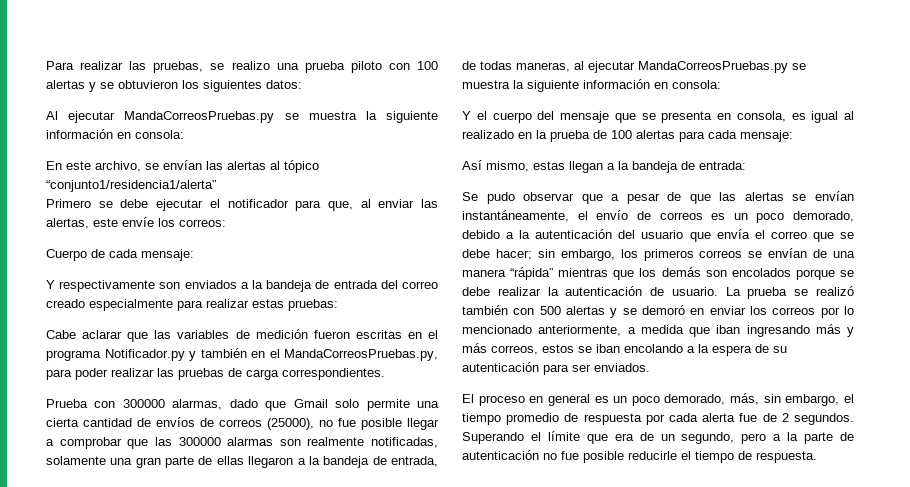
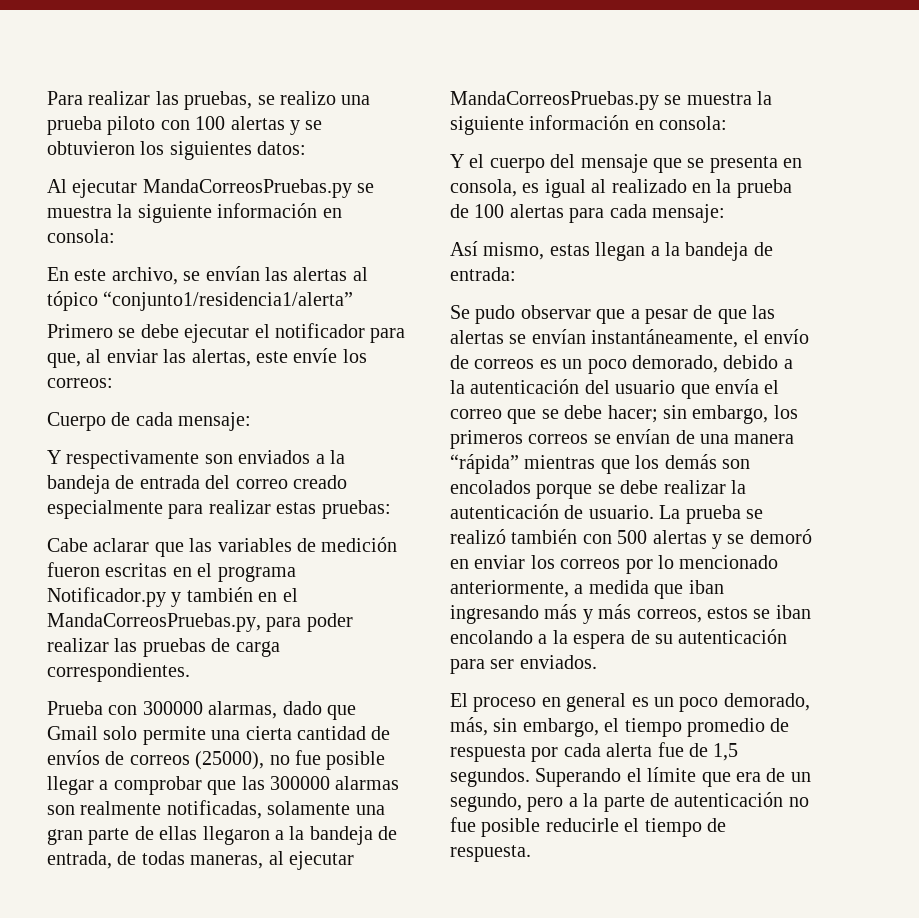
[781,413,789,422] 2 -> [713,743,739,761] 1,5

